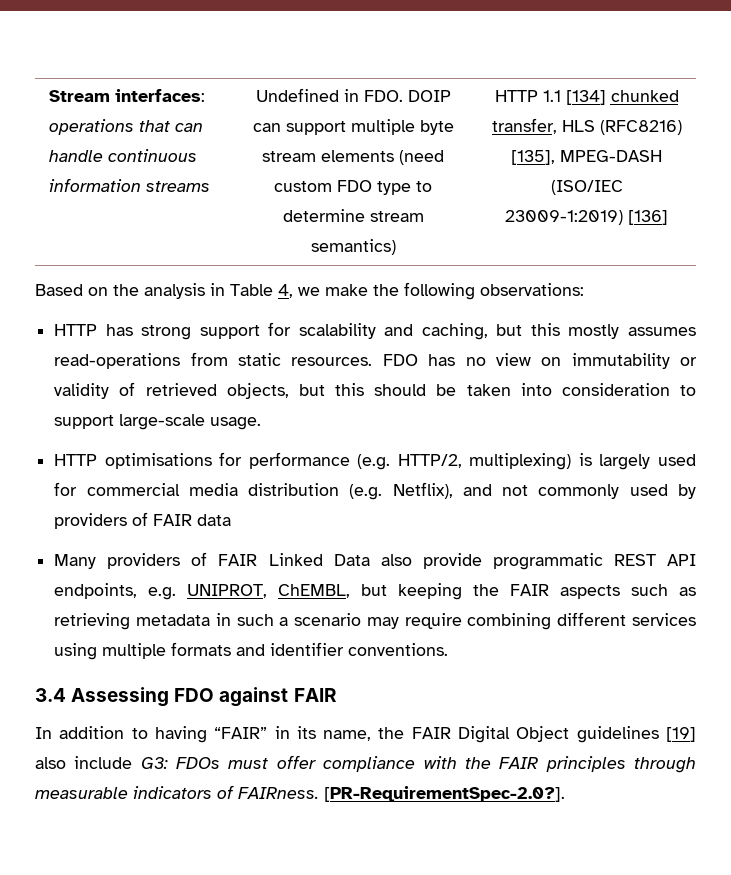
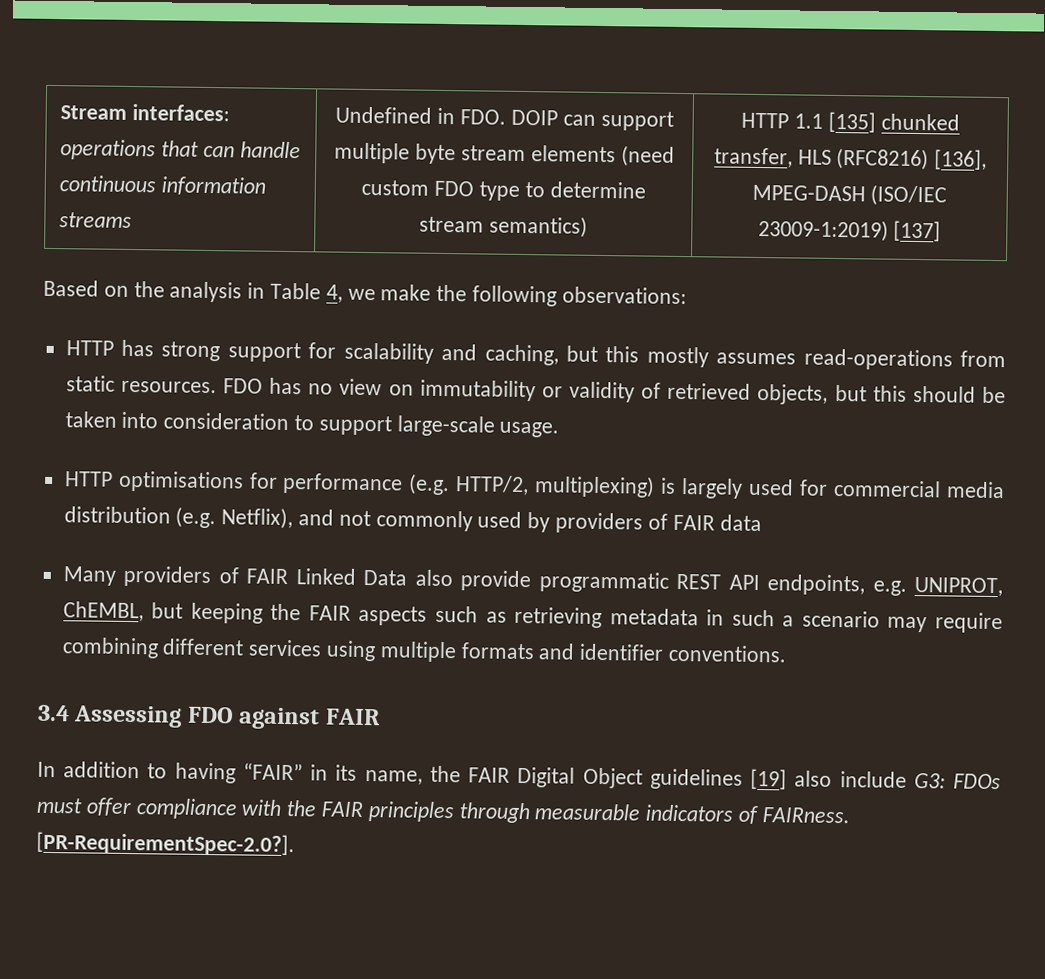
[565,90,606,105] [134] -> [827,111,876,133] [135]
[511,150,555,165] [135], -> [934,149,988,170] [136],
[628,210,668,225] [136] -> [893,220,942,242] [137]

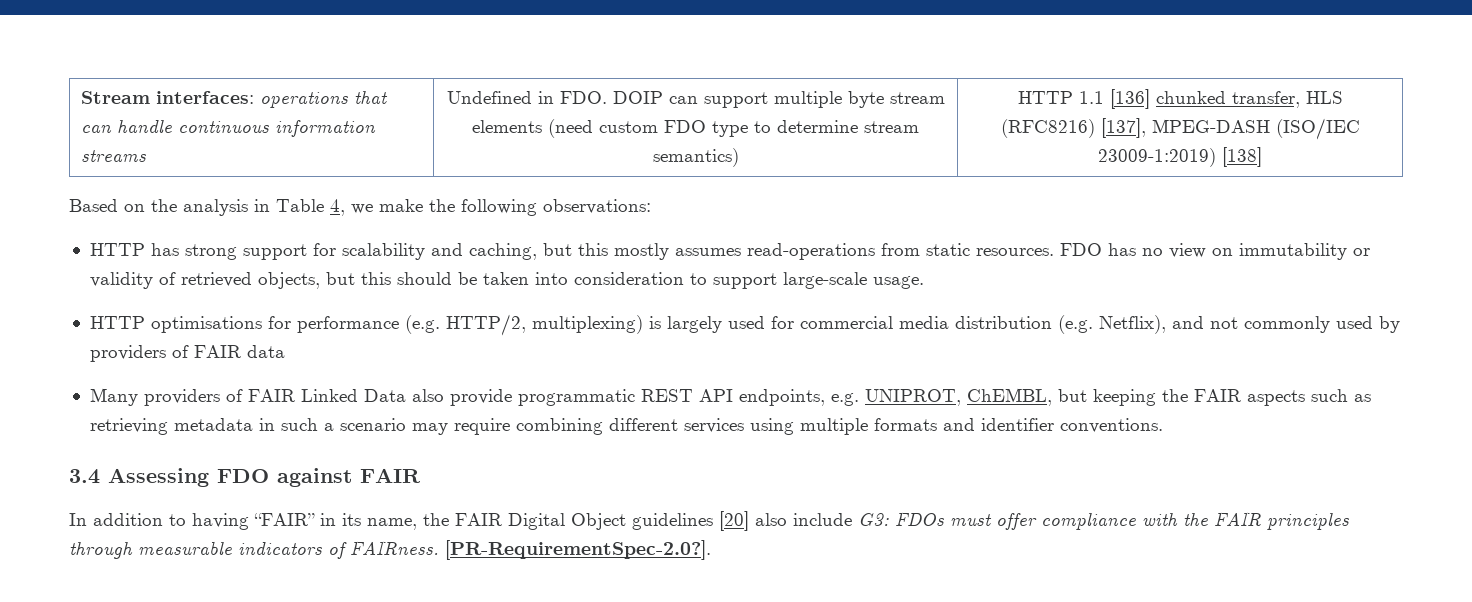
[827,111,876,133] [135] -> [1109,89,1150,109] [136]
[934,149,988,170] [136], -> [1100,118,1146,138] [137],
[893,220,942,242] [137] -> [1222,147,1262,167] [138]
[750,768,788,790] [19] -> [719,511,749,531] [20]

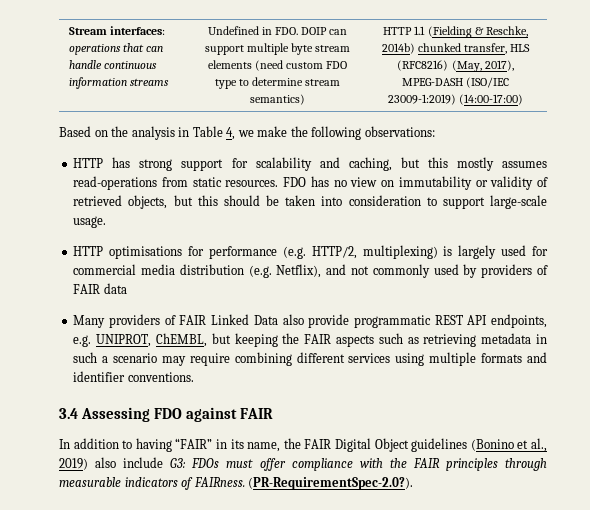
[1109,89,1150,109] [136] -> [427,26,528,38] [381,43,415,54] (Fielding & Reschke, 2014b)
[1100,118,1146,138] [137], -> [451,60,514,72] (May, 2017),
[1222,147,1262,167] [138] -> [459,94,524,105] (14:00-17:00)
[719,511,749,531] [20] -> [470,438,548,452] [59,458,88,470] (Bonino et al., 2019)
[445,540,711,560] [PR-RequirementSpec-2.0?]. -> [248,477,414,490] (PR-RequirementSpec-2.0?).

